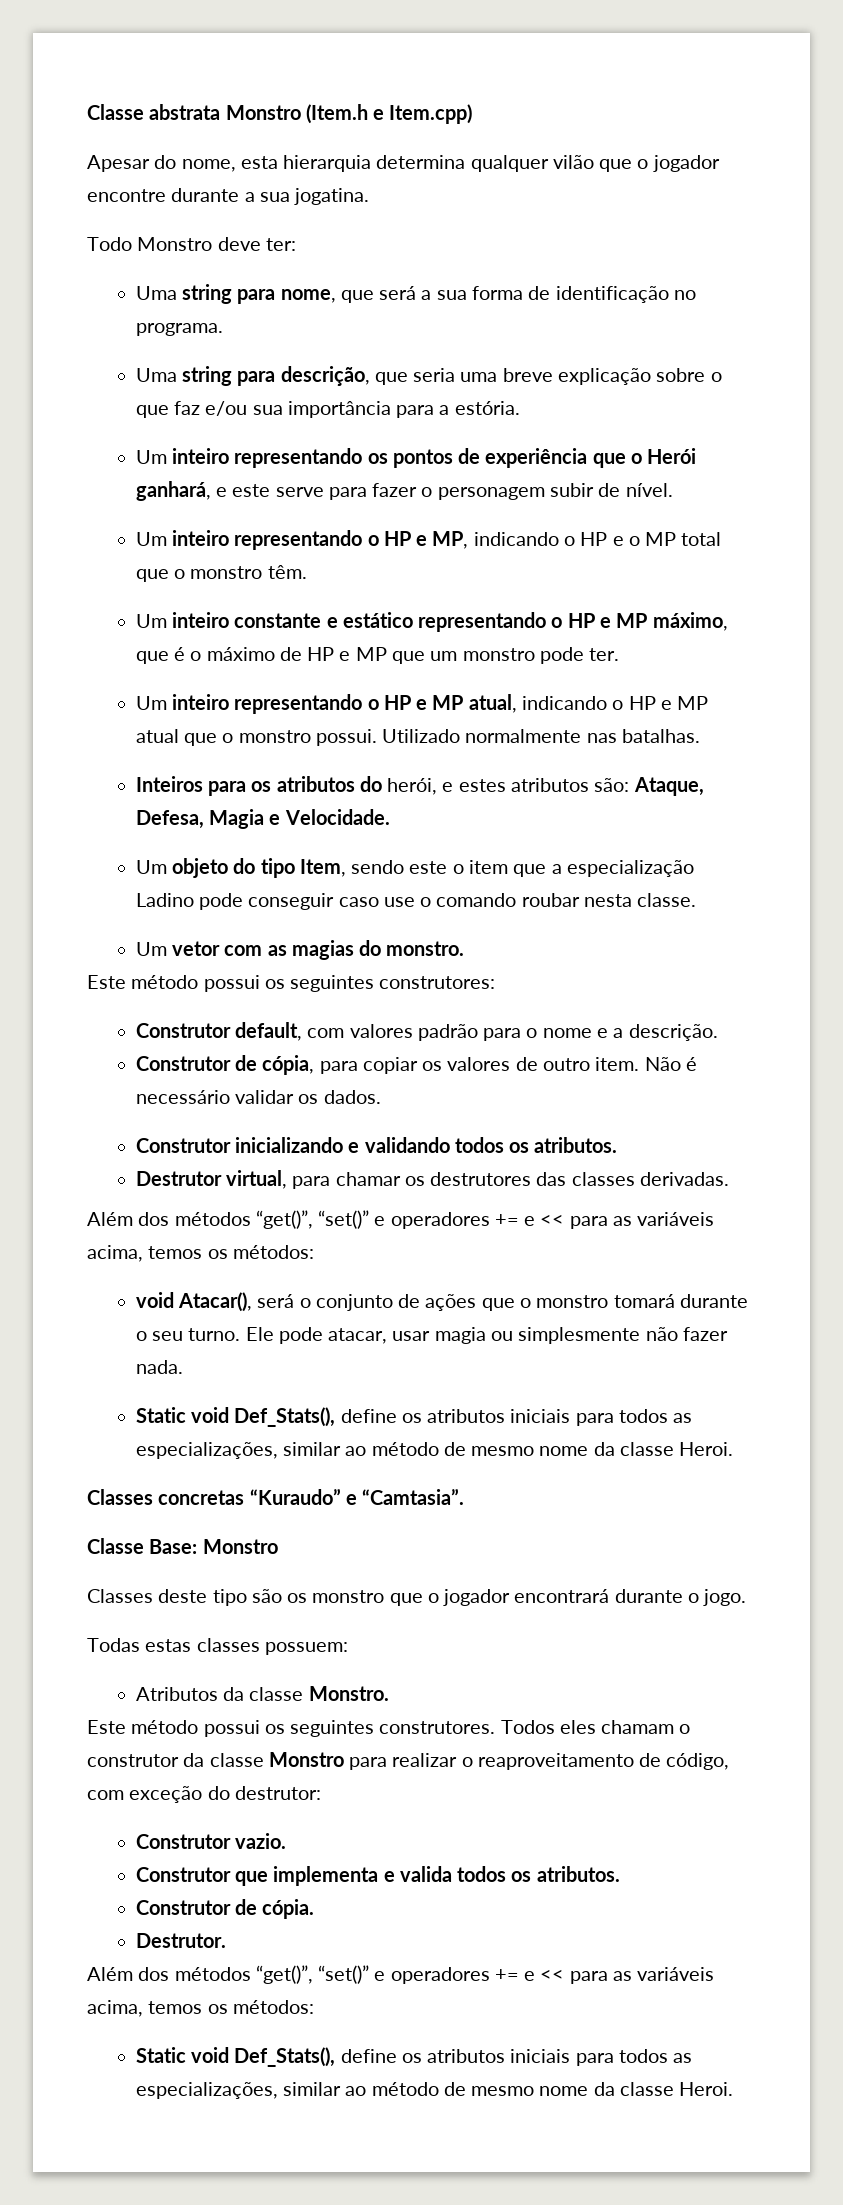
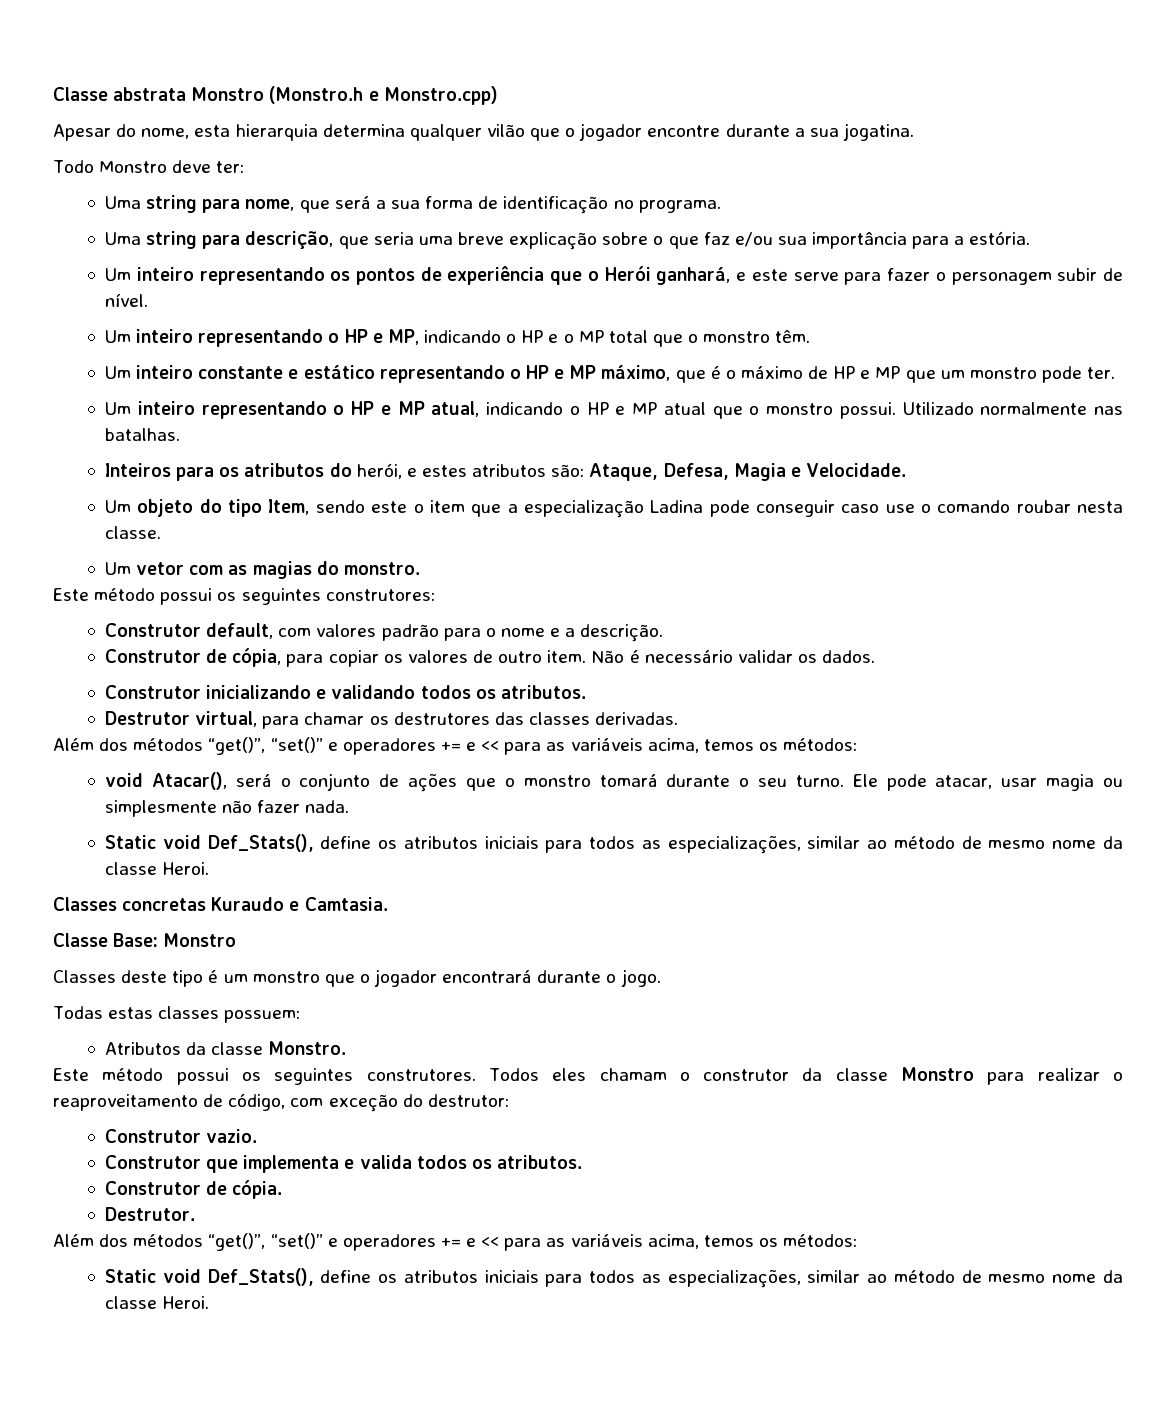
[305,104,473,124] (Item.h e Item.cpp) -> [269,86,498,105] (Monstro.h e Monstro.cpp)
[135,893,194,907] Ladino -> [650,500,704,513] Ladina
[249,1488,465,1505] “Kuraudo” e “Camtasia”. -> [211,897,388,911] Kuraudo e Camtasia.
[251,1589,308,1603] são os -> [208,970,248,983] é um

